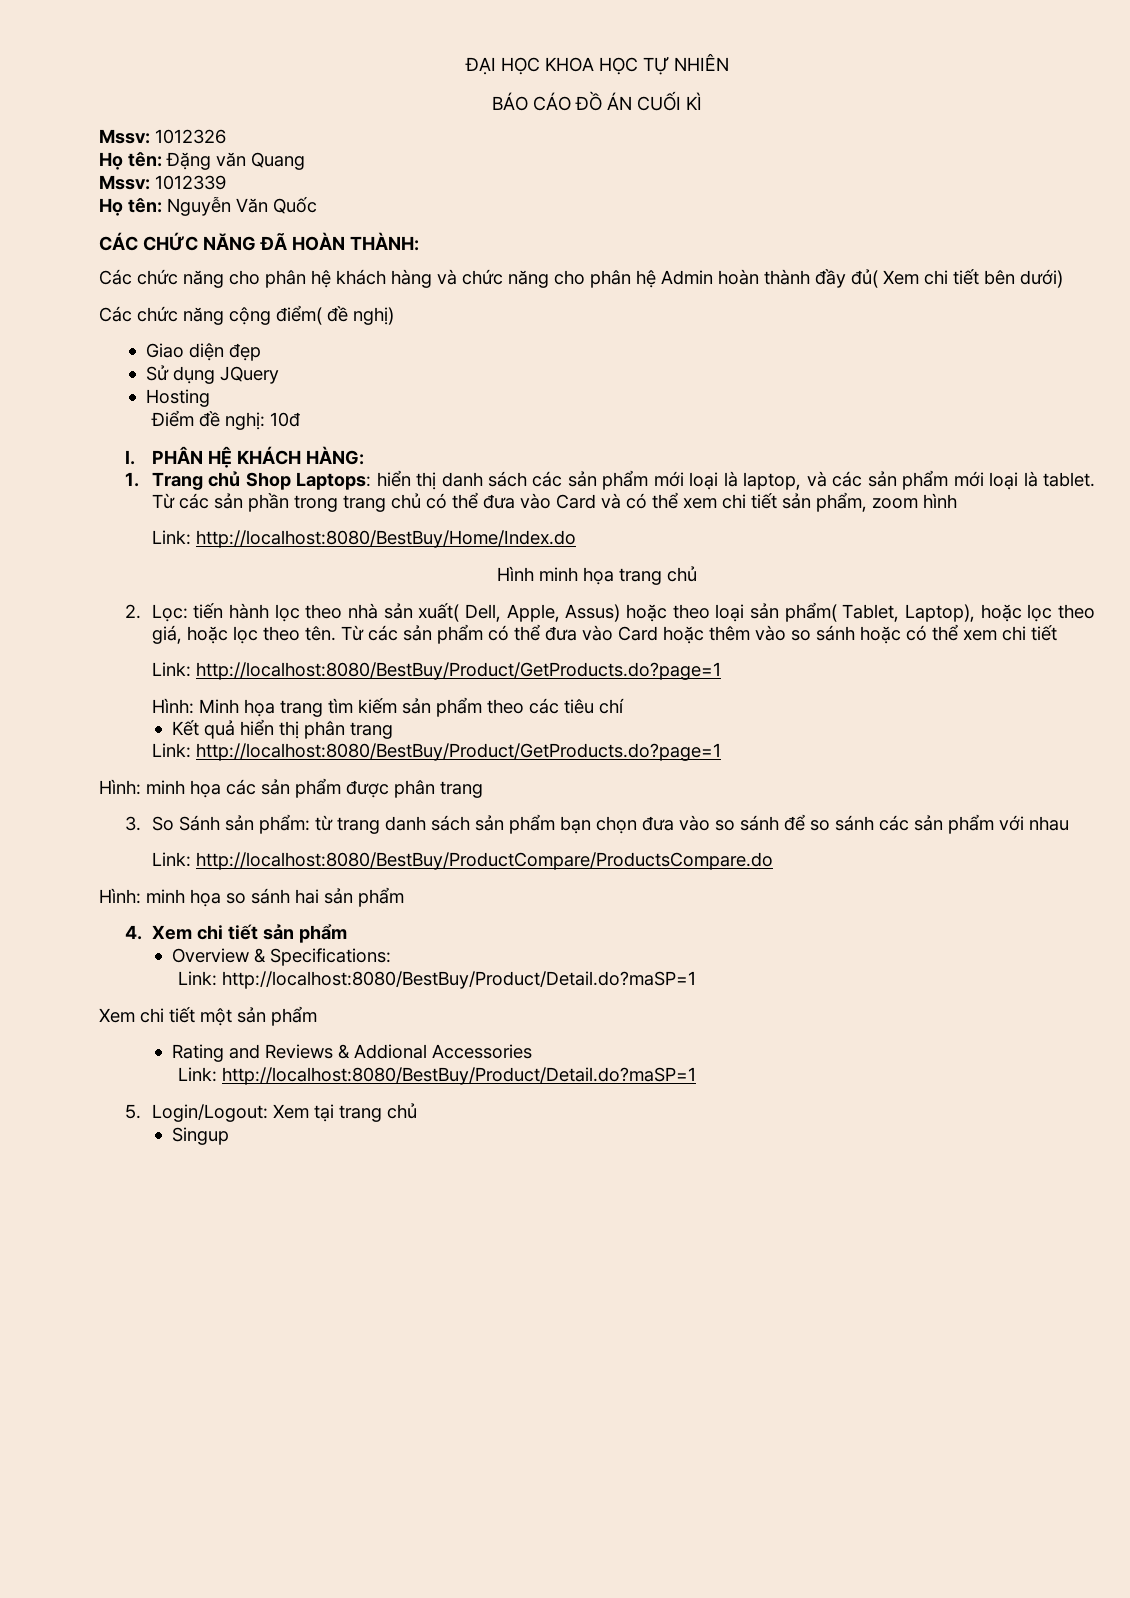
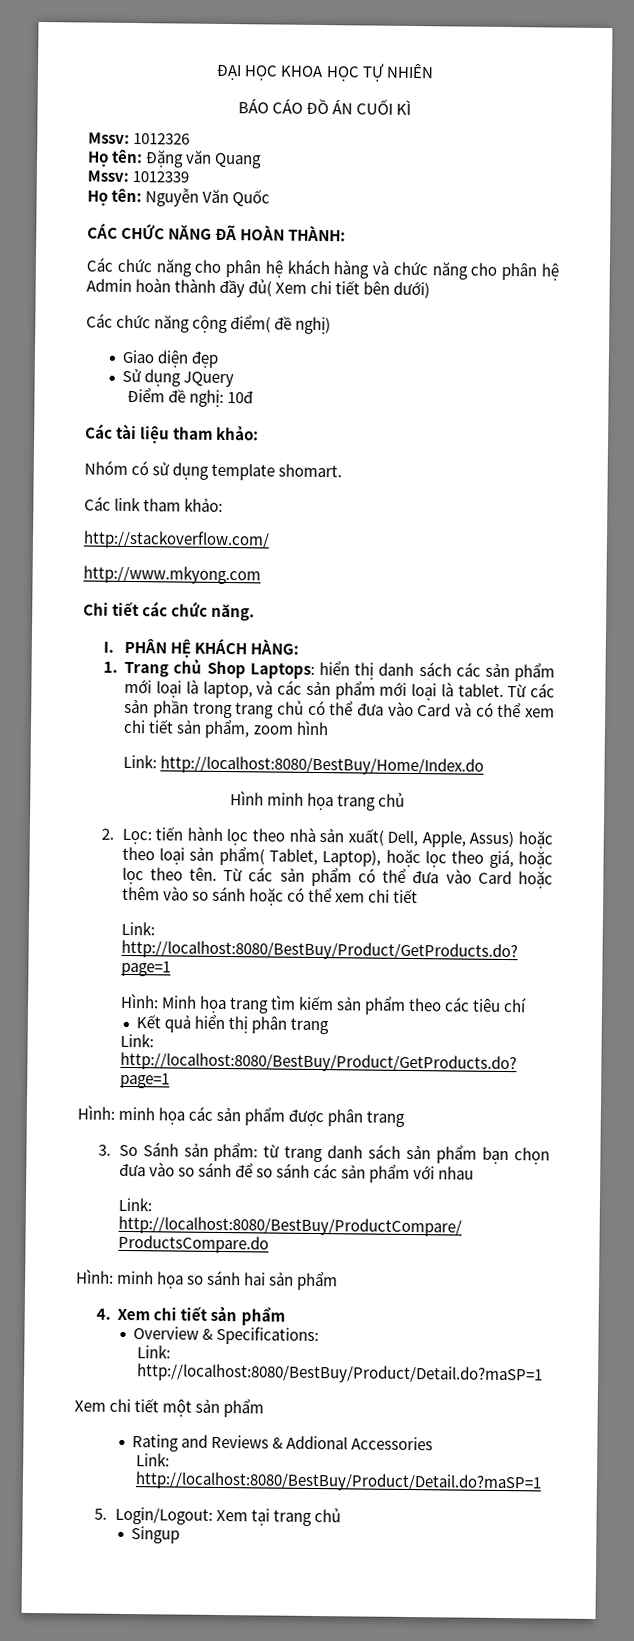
[145,389,210,407] // Hosting -> (235, 379) none
(300, 419) none -> [85,423,260,444] [84,460,343,481] [84,496,224,512] [83,530,270,550] [83,565,261,585] [83,601,256,622] // Các tài liệu tham khảo: // Nhóm có sử dụng template shomart. // Các link tham khảo: // http://stackoverflow.com/ // http://www.mkyong.com // Chi tiết các chức năng.

